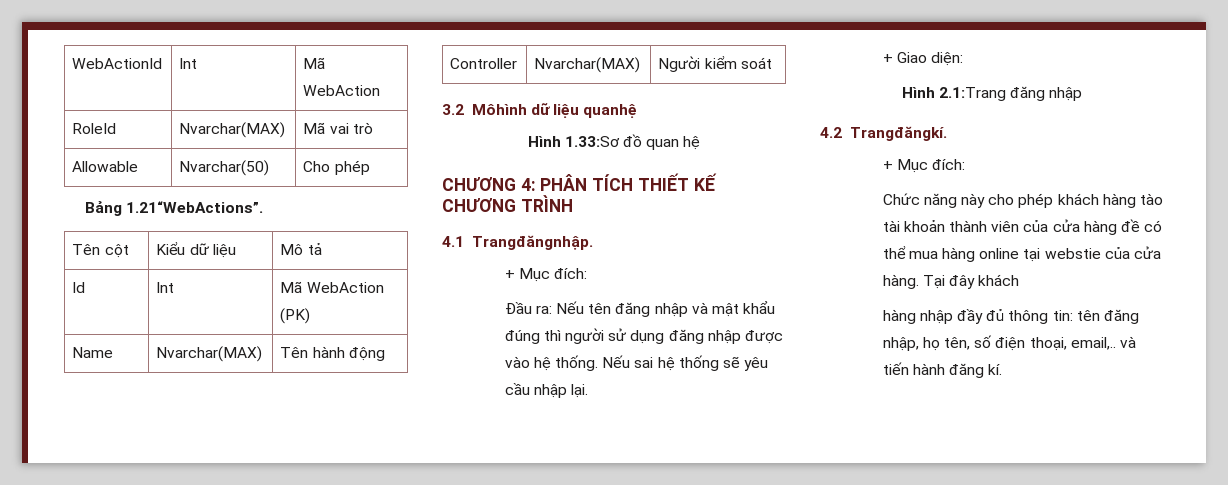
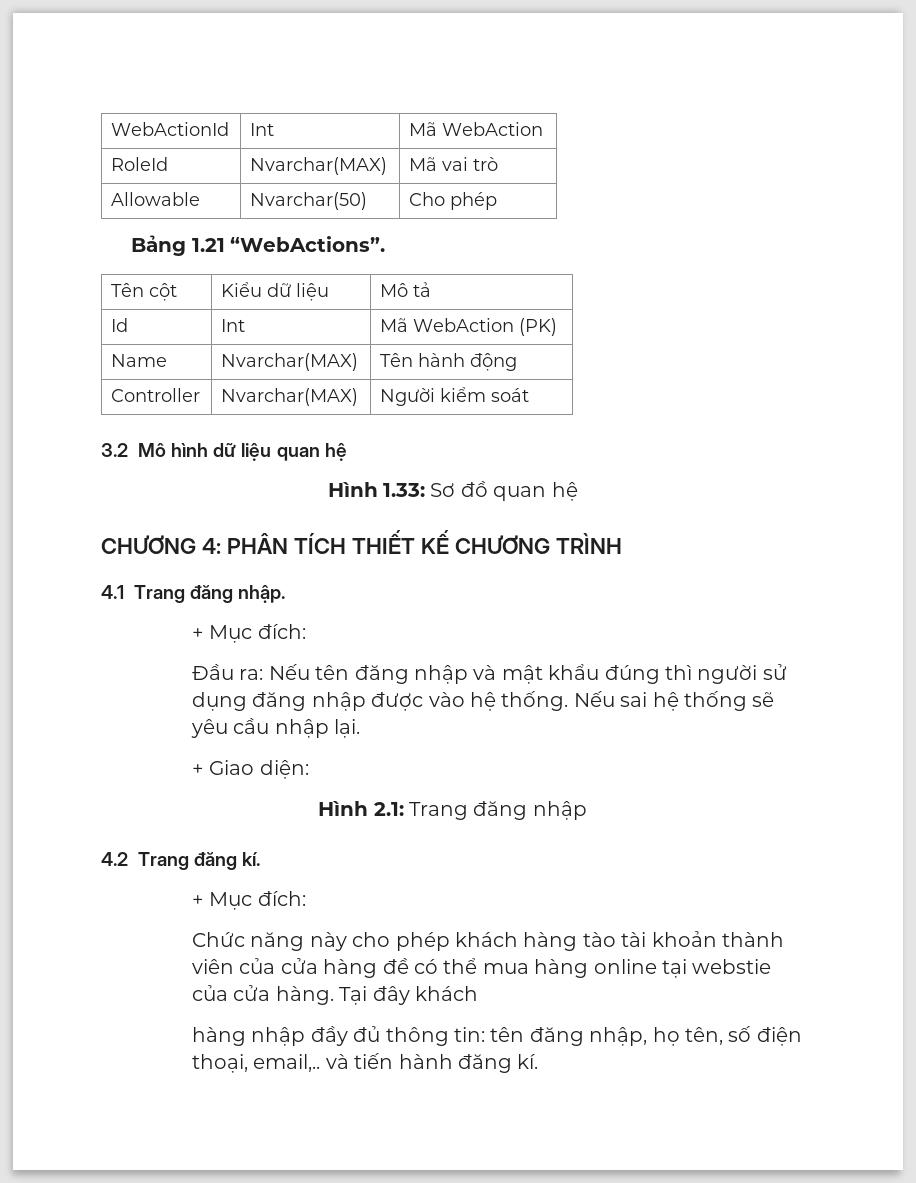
[126,201,264,213] 1.21“WebActions”. -> [191,236,386,252] 1.21 “WebActions”.
[471,103,638,118] [527,136,620,147] Môhình dữ liệu quanhệ // Hình 1.33:Sơ -> [138,443,347,461] [327,482,456,497] Mô hình dữ liệu quan hệ // Hình 1.33: Sơ
[471,235,593,250] Trangđăngnhập. -> [134,585,286,603] Trang đăng nhập.
[938,87,1006,101] 2.1:Trang -> [373,802,468,820] 2.1: Trang
[849,126,947,141] Trangđăngkí. -> [138,852,261,870] Trang đăng kí.

